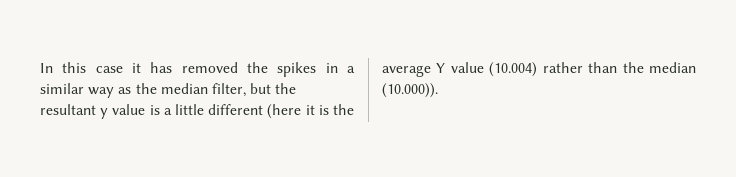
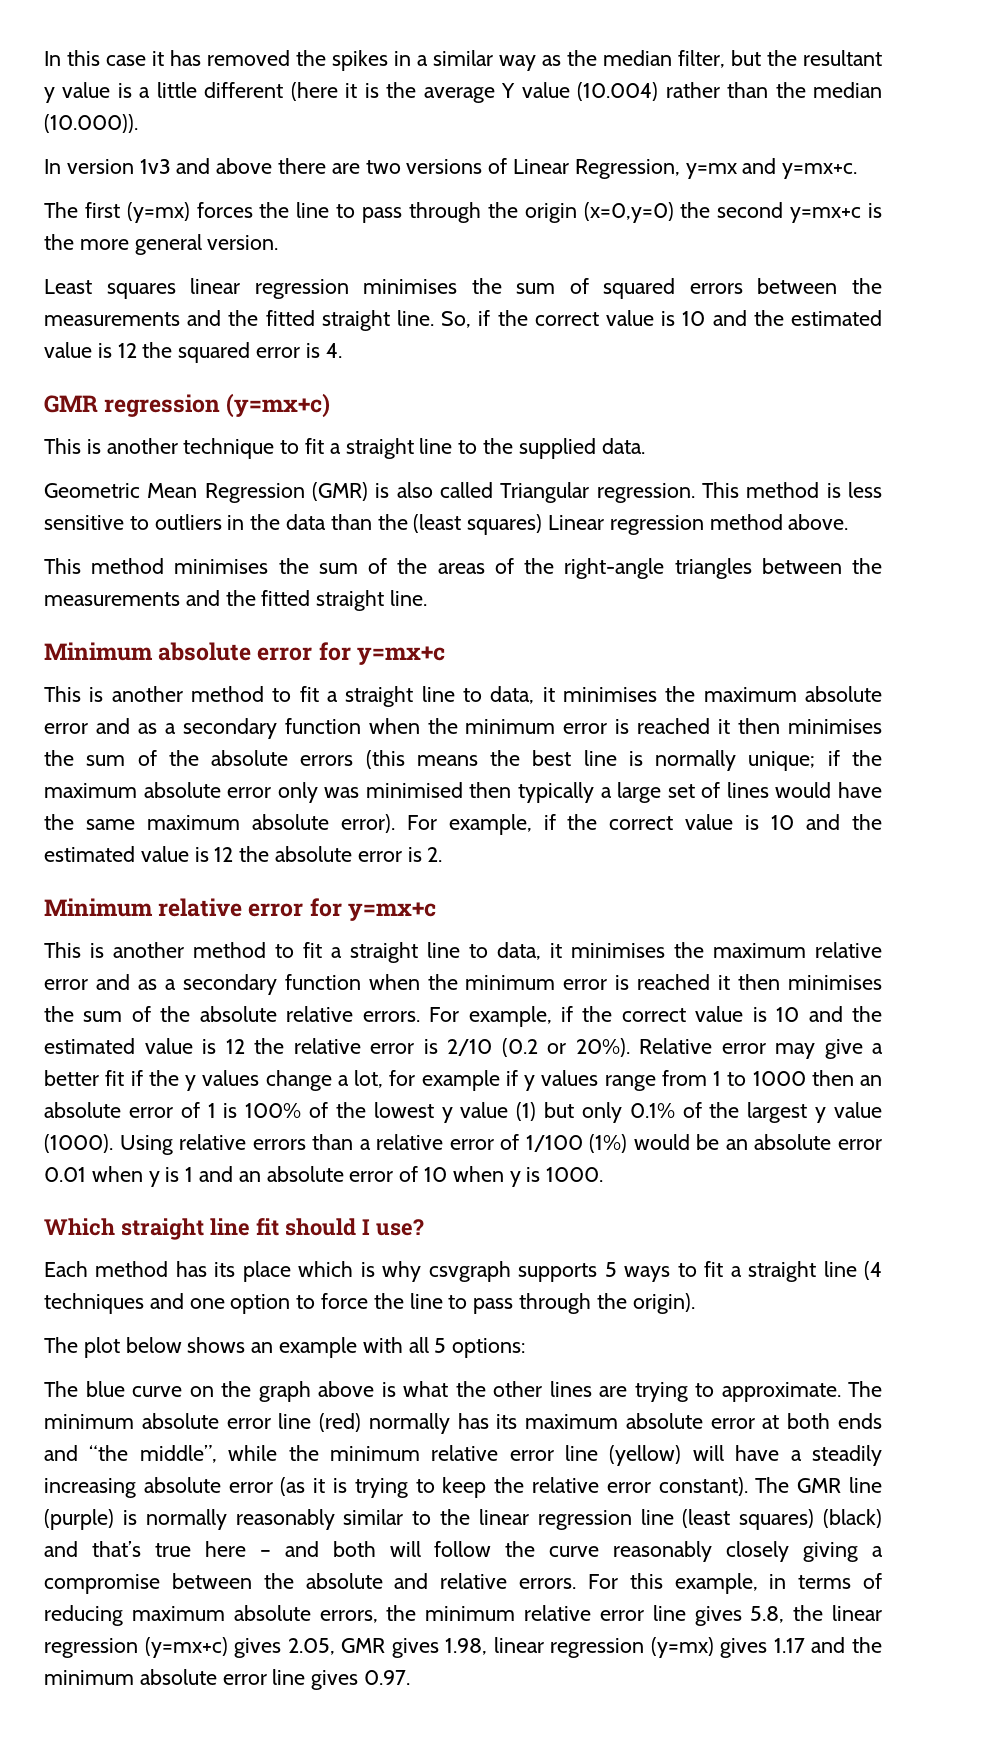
(438, 90) none -> [44,158,858,179] [44,202,883,223] [44,234,279,255] [44,278,882,299] [44,310,883,331] [44,342,342,363] [44,393,331,418] [44,438,645,459] [44,482,883,503] [44,514,849,535] [44,558,883,579] [44,590,428,611] [44,642,445,665] [44,686,882,707] [44,718,883,739] [44,750,882,771] [44,782,882,803] [44,814,882,835] [44,846,443,862] [44,898,436,921] [44,942,882,963] [44,974,883,995] [44,1006,882,1027] [44,1038,883,1059] [44,1070,882,1091] [44,1102,883,1123] [44,1134,882,1155] [44,1166,604,1187] [44,1218,424,1240] [44,1261,883,1282] [44,1293,695,1314] [44,1337,526,1358] [44,1381,882,1402] [44,1413,882,1434] [44,1445,882,1466] [44,1477,882,1498] [44,1509,882,1530] [44,1541,883,1562] [44,1573,882,1594] [44,1605,883,1626] [44,1637,883,1658] [44,1669,411,1690] // In version 1v3 and above there are two versions of Linear Regression, y=mx and y=mx+c. // The first (y=mx) forces the line to pass through the origin (x=0,y=0) the second y=mx+c is the more general version. // Least squares linear regression minimises the sum of squared errors between the measurements and the fitted straight line. So, if the correct value is 10 and the estimated value is 12 the squared error is 4. // GMR regression (y=mx+c) // This is another technique to fit a straight line to the supplied data. // Geometric Mean Regression (GMR) is also called Triangular regression. This method is less sensitive to outliers in the data than the (least squares) Linear regression method above. // This method minimises the sum of the areas of the right-angle triangles between the measurements and the fitted straight line. // Minimum absolute error for y=mx+c // This is another method to fit a straight line to data, it minimises the maximum absolute error and as a secondary function when the minimum error is reached it then minimises the sum of the absolute errors (this means the best line is normally unique; if the maximum absolute error only was minimised then typically a large set of lines would have the same maximum absolute error). For example, if the correct value is 10 and the estimated value is 12 the absolute error is 2. // Minimum relative error for y=mx+c // This is another method to fit a straight line to data, it minimises the maximum relative error and as a secondary function when the minimum error is reached it then minimises the sum of the absolute relative errors. For example, if the correct value is 10 and the estimated value is 12 the relative error is 2/10 (0.2 or 20%). Relative error may give a better fit if the y values change a lot, for example if y values range from 1 to 1000 then an absolute error of 1 is 100% of the lowest y value (1) but only 0.1% of the largest y value (1000). Using relative errors than a relative error of 1/100 (1%) would be an absolute error 0.01 when y is 1 and an absolute error of 10 when y is 1000. // Which straight line fit should I use? // Each method has its place which is why csvgraph supports 5 ways to fit a straight line (4 techniques and one option to force the line to pass through the origin). // The plot below shows an example with all 5 options: // The blue curve on the graph above is what the other lines are trying to approximate. The minimum absolute error line (red) normally has its maximum absolute error at both ends and “the middle”, while the minimum relative error line (yellow) will have a steadily increasing absolute error (as it is trying to keep the relative error constant). The GMR line (purple) is normally reasonably similar to the linear regression line (least squares) (black) and that’s true here – and both will follow the curve reasonably closely giving a compromise between the absolute and relative errors. For this example, in terms of reducing maximum absolute errors, the minimum relative error line gives 5.8, the linear regression (y=mx+c) gives 2.05, GMR gives 1.98, linear regression (y=mx) gives 1.17 and the minimum absolute error line gives 0.97.

